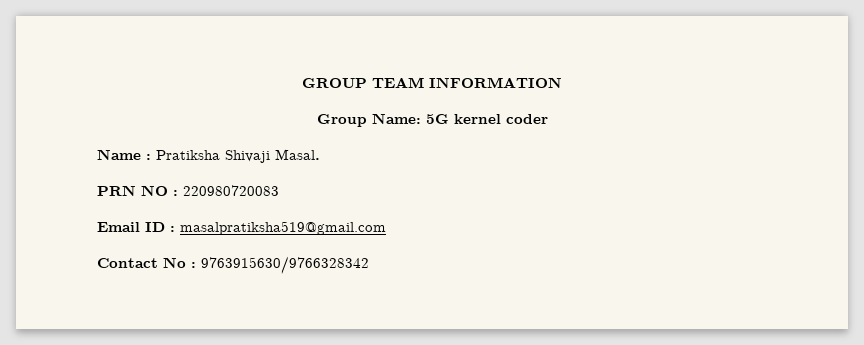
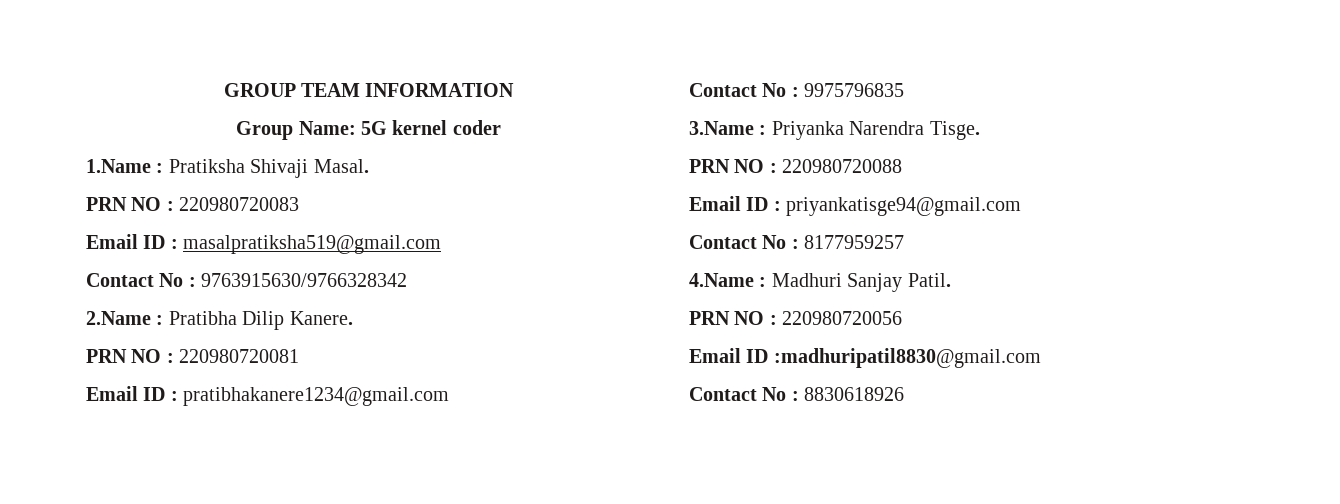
[97,149,141,160] Name -> [86,159,151,173] 1.Name
(369, 265) none -> [86,311,353,330] [86,349,300,363] [86,386,450,406] [689,83,905,97] [689,121,980,140] [689,159,903,173] [689,196,1022,216] [689,235,905,249] [689,273,951,292] [689,311,903,325] [689,348,1041,368] [689,387,905,401] // 2.Name : Pratibha Dilip Kanere. // PRN NO : 220980720081 // Email ID : pratibhakanere1234@gmail.com // Contact No : 9975796835 // 3.Name : Priyanka Narendra Tisge. // PRN NO : 220980720088 // Email ID : priyankatisge94@gmail.com // Contact No : 8177959257 // 4.Name : Madhuri Sanjay Patil. // PRN NO : 220980720056 // Email ID :madhuripatil8830@gmail.com // Contact No : 8830618926

